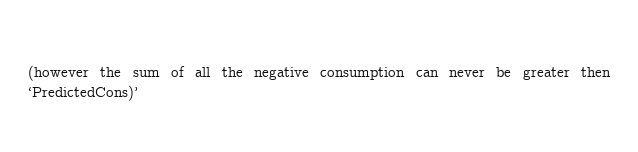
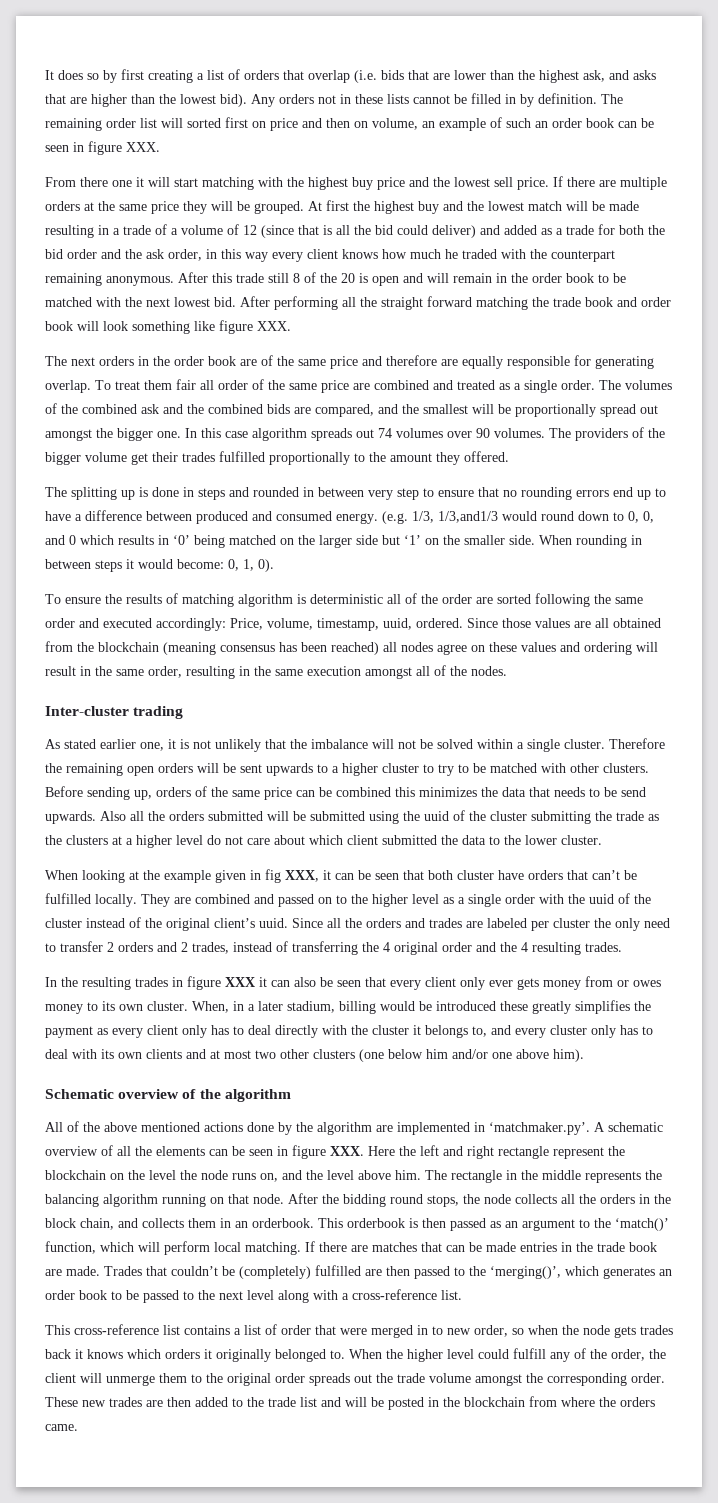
[28,65,611,81] [28,85,138,101] (however the sum of all the negative consumption can never be greater then ‘PredictedCons)’ -> [45,69,656,83] [45,93,623,107] [45,117,654,131] [45,141,160,155] [45,176,667,190] [45,200,639,214] [45,224,665,238] [45,249,615,262] [45,272,626,286] [45,296,671,310] [45,320,291,334] [45,355,654,369] [45,379,672,393] [45,403,658,417] [45,427,665,441] [45,451,509,465] [45,487,666,500] [45,510,654,524] [45,535,642,548] [45,559,274,572] [45,593,643,607] [45,618,661,631] [45,641,658,655] [45,665,507,679] [45,706,184,719] [45,738,665,752] [45,763,649,776] [45,786,646,800] [45,810,659,824] [45,835,602,848] [45,869,637,883] [45,893,651,907] [45,917,670,931] [45,941,622,955] [45,976,661,990] [45,1000,651,1014] [45,1025,653,1038] [45,1049,584,1062] [45,1089,291,1102] [45,1121,663,1135] [45,1145,625,1159] [45,1170,662,1183] [45,1193,671,1207] [45,1218,669,1231] [45,1241,657,1255] [45,1265,672,1279] [45,1289,462,1303] [45,1324,673,1338] [45,1348,666,1362] [45,1373,665,1386] [45,1396,655,1410] [45,1424,78,1431] It does so by first creating a list of orders that overlap (i.e. bids that are lower than the highest ask, and asks that are higher than the lowest bid). Any orders not in these lists cannot be filled in by definition. The remaining order list will sorted first on price and then on volume, an example of such an order book can be seen in figure XXX. // From there one it will start matching with the highest buy price and the lowest sell price. If there are multiple orders at the same price they will be grouped. At first the highest buy and the lowest match will be made resulting in a trade of a volume of 12 (since that is all the bid could deliver) and added as a trade for both the bid order and the ask order, in this way every client knows how much he traded with the counterpart remaining anonymous. After this trade still 8 of the 20 is open and will remain in the order book to be matched with the next lowest bid. After performing all the straight forward matching the trade book and order book will look something like figure XXX. // The next orders in the order book are of the same price and therefore are equally responsible for generating overlap. To treat them fair all order of the same price are combined and treated as a single order. The volumes of the combined ask and the combined bids are compared, and the smallest will be proportionally spread out amongst the bigger one. In this case algorithm spreads out 74 volumes over 90 volumes. The providers of the bigger volume get their trades fulfilled proportionally to the amount they offered. // The splitting up is done in steps and rounded in between very step to ensure that no rounding errors end up to have a difference between produced and consumed energy. (e.g. 1/3, 1/3,and1/3 would round down to 0, 0, and 0 which results in ‘0’ being matched on the larger side but ‘1’ on the smaller side. When rounding in between steps it would become: 0, 1, 0). // To ensure the results of matching algorithm is deterministic all of the order are sorted following the same order and executed accordingly: Price, volume, timestamp, uuid, ordered. Since those values are all obtained from the blockchain (meaning consensus has been reached) all nodes agree on these values and ordering will result in the same order, resulting in the same execution amongst all of the nodes. // Inter-cluster trading // As stated earlier one, it is not unlikely that the imbalance will not be solved within a single cluster. Therefore the remaining open orders will be sent upwards to a higher cluster to try to be matched with other clusters. Before sending up, orders of the same price can be combined this minimizes the data that needs to be send upwards. Also all the orders submitted will be submitted using the uuid of the cluster submitting the trade as the clusters at a higher level do not care about which client submitted the data to the lower cluster. // When looking at the example given in fig XXX, it can be seen that both cluster have orders that can’t be fulfilled locally. They are combined and passed on to the higher level as a single order with the uuid of the cluster instead of the original client’s uuid. Since all the orders and trades are labeled per cluster the only need to transfer 2 orders and 2 trades, instead of transferring the 4 original order and the 4 resulting trades. // In the resulting trades in figure XXX it can also be seen that every client only ever gets money from or owes money to its own cluster. When, in a later stadium, billing would be introduced these greatly simplifies the payment as every client only has to deal directly with the cluster it belongs to, and every cluster only has to deal with its own clients and at most two other clusters (one below him and/or one above him). // Schematic overview of the algorithm // All of the above mentioned actions done by the algorithm are implemented in ‘matchmaker.py’. A schematic overview of all the elements can be seen in figure XXX. Here the left and right rectangle represent the blockchain on the level the node runs on, and the level above him. The rectangle in the middle represents the balancing algorithm running on that node. After the bidding round stops, the node collects all the orders in the block chain, and collects them in an orderbook. This orderbook is then passed as an argument to the ‘match()’ function, which will perform local matching. If there are matches that can be made entries in the trade book are made. Trades that couldn’t be (completely) fulfilled are then passed to the ‘merging()’, which generates an order book to be passed to the next level along with a cross-reference list. // This cross-reference list contains a list of order that were merged in to new order, so when the node gets trades back it knows which orders it originally belonged to. When the higher level could fulfill any of the order, the client will unmerge them to the original order spreads out the trade volume amongst the corresponding order. These new trades are then added to the trade list and will be posted in the blockchain from where the orders came.

